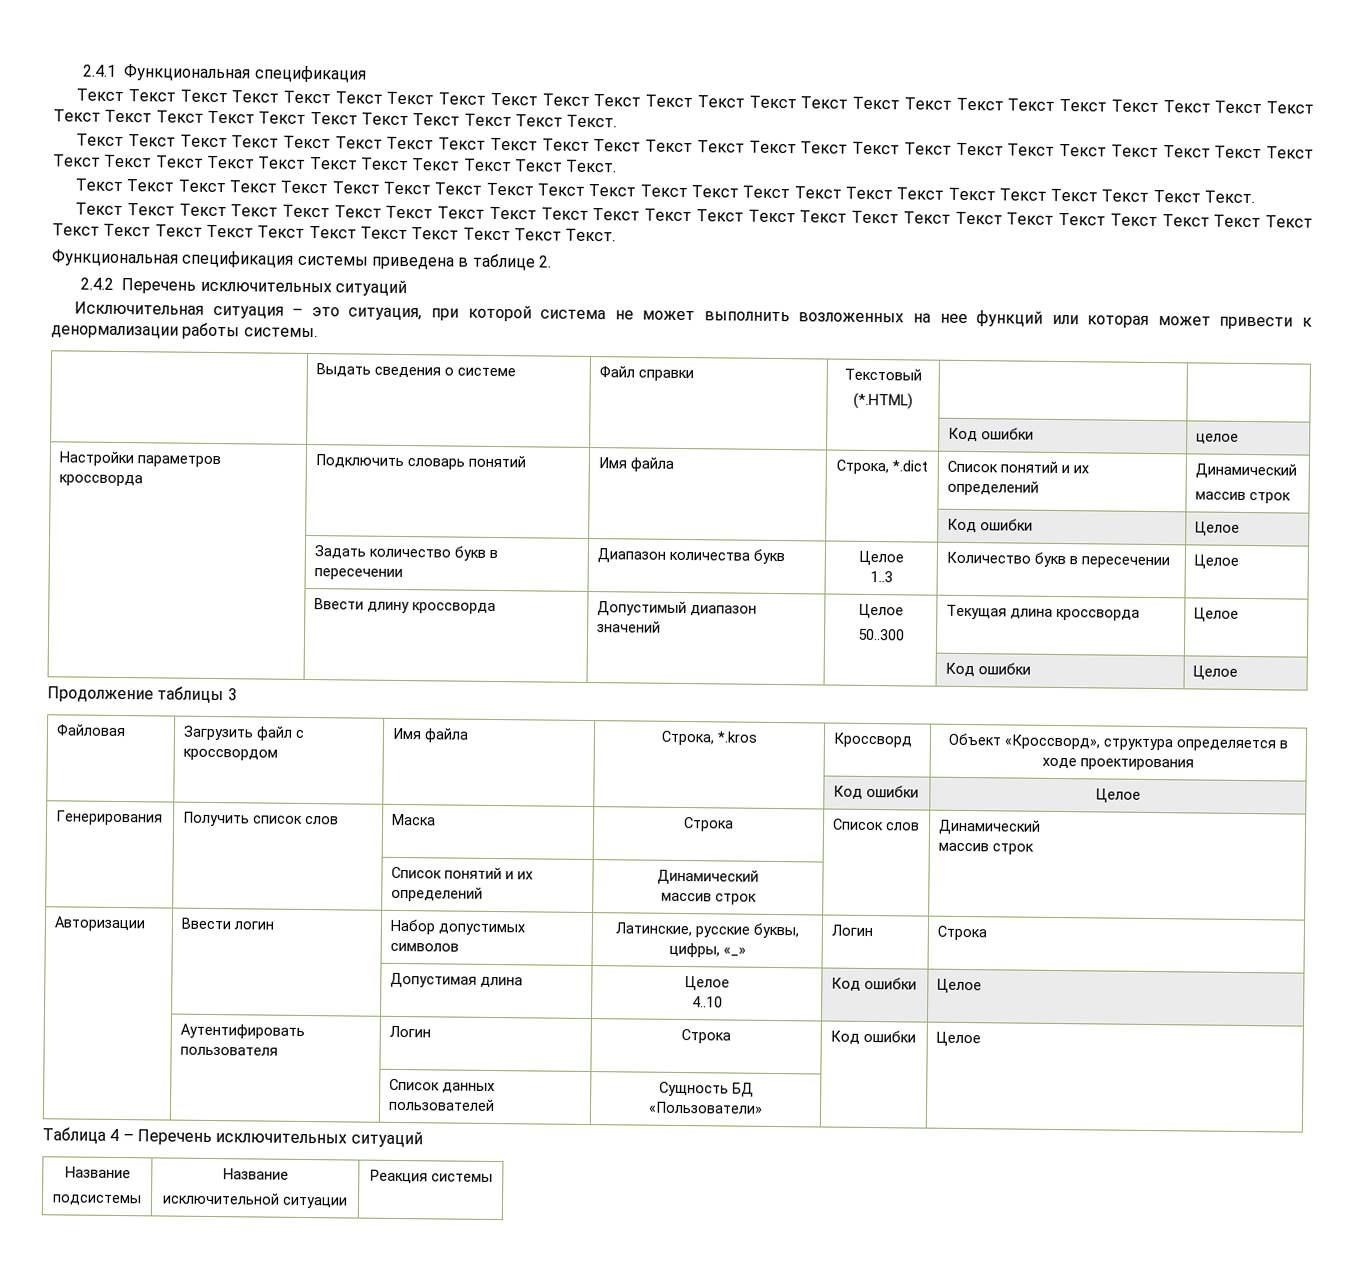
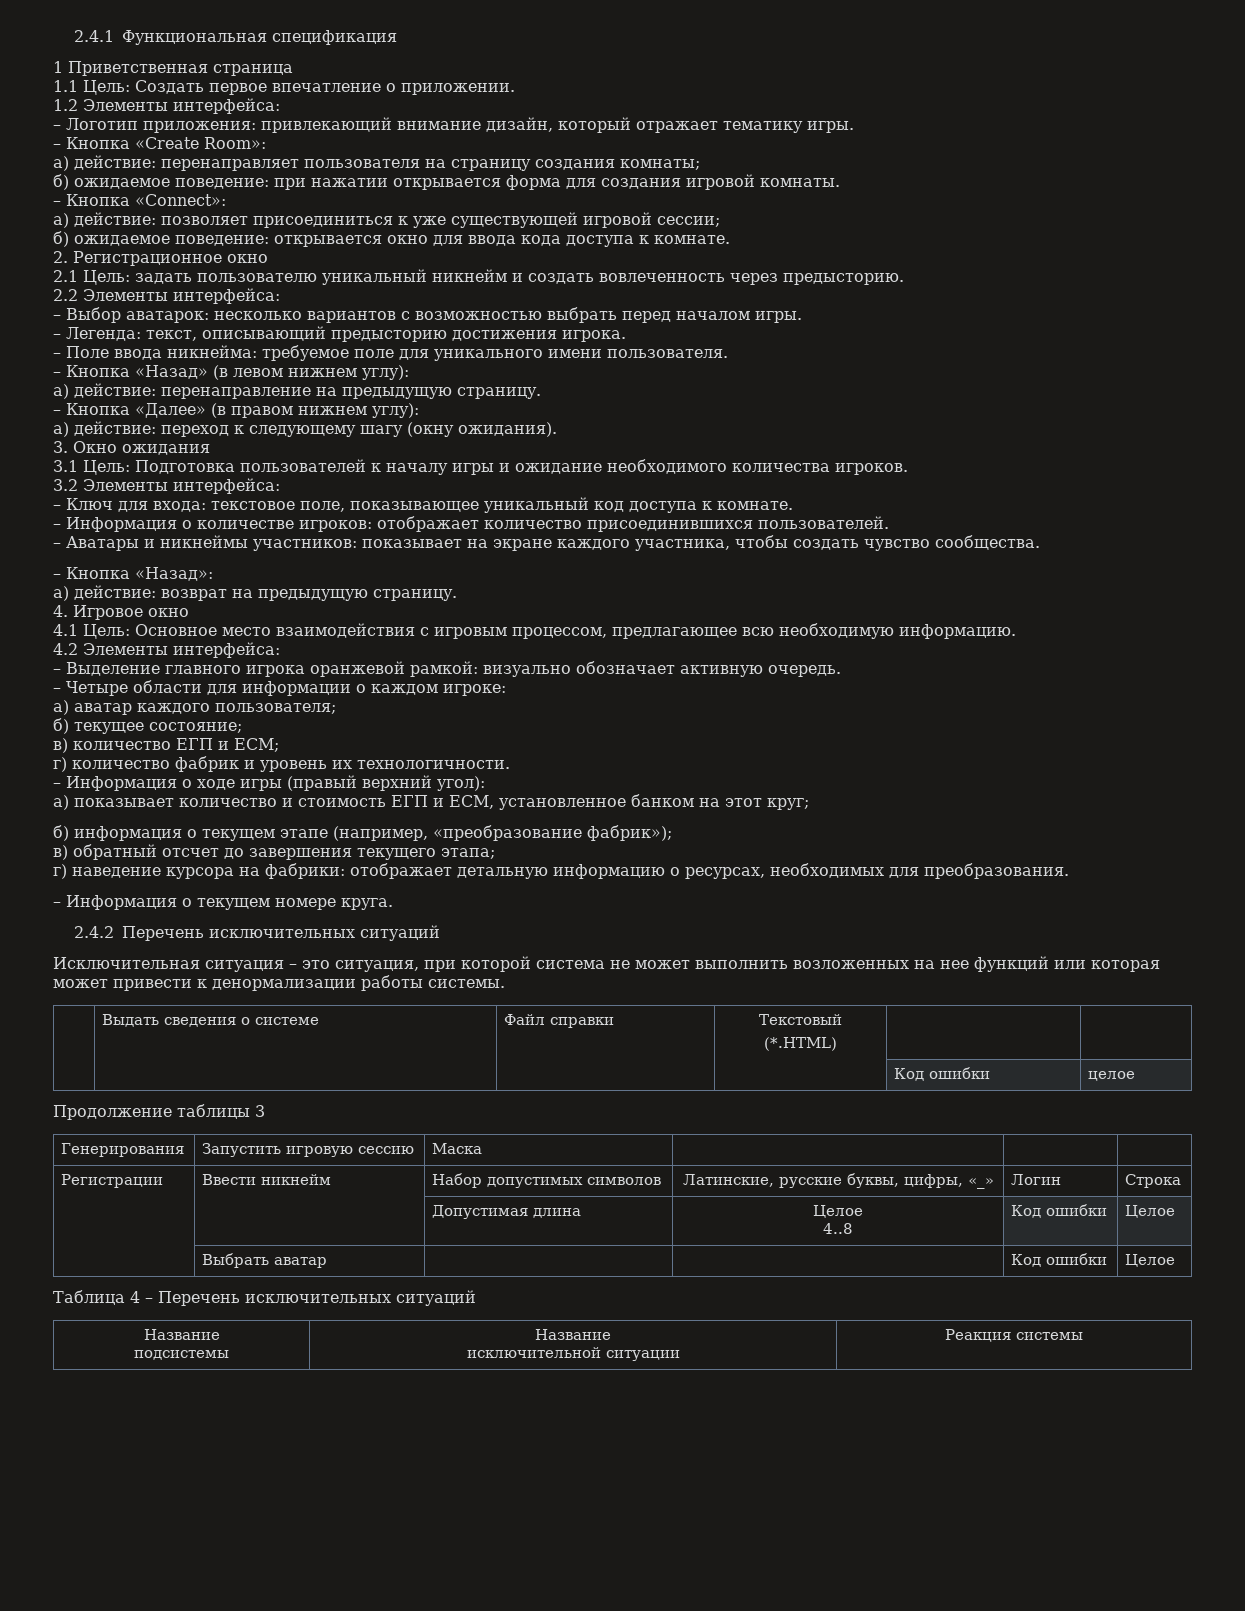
[76,88,1314,114] [53,109,618,128] [76,133,1314,159] [53,154,618,173] [75,178,1256,204] [75,202,1313,228] [52,223,617,242] [51,249,552,271] Текст Текст Текст Текст Текст Текст Текст Текст Текст Текст Текст Текст Текст Текст Текст Текст Текст Текст Текст Текст Текст Текст Текст Текст Текст Текст Текст Текст Текст Текст Текст Текст Текст Текст Текст. // Текст Текст Текст Текст Текст Текст Текст Текст Текст Текст Текст Текст Текст Текст Текст Текст Текст Текст Текст Текст Текст Текст Текст Текст Текст Текст Текст Текст Текст Текст Текст Текст Текст Текст Текст. // Текст Текст Текст Текст Текст Текст Текст Текст Текст Текст Текст Текст Текст Текст Текст Текст Текст Текст Текст Текст Текст Текст Текст. // Текст Текст Текст Текст Текст Текст Текст Текст Текст Текст Текст Текст Текст Текст Текст Текст Текст Текст Текст Текст Текст Текст Текст Текст Текст Текст Текст Текст Текст Текст Текст Текст Текст Текст Текст. // Функциональная спецификация системы приведена в таблице 2. -> [53,61,293,76] [53,80,515,95] [53,98,280,114] [53,117,854,133] [53,137,266,149] [53,155,700,171] [53,174,840,190] [53,194,226,206] [53,212,720,228] [53,231,730,247] [53,251,268,266] [53,269,904,285] [53,288,280,304] [53,307,802,323] [53,326,626,342] [53,345,728,361] [53,365,409,380] [53,383,541,399] [53,403,419,418] [53,421,557,437] [53,441,210,455] [53,459,908,475] [53,478,280,494] [53,497,793,513] [53,516,889,532] [53,535,1040,551] [53,567,213,581] [53,585,457,601] [53,605,189,620] [53,623,1016,639] [53,642,280,658] [53,661,841,677] [53,680,506,696] [53,700,336,715] [53,718,242,734] [53,738,279,753] [53,756,510,772] [53,775,485,791] [53,794,809,810] [53,825,672,841] [53,844,495,860] [53,863,1069,879] [53,895,393,910] 1 Приветственная страница // 1.1 Цель: Создать первое впечатление о приложении. // 1.2 Элементы интерфейса: // – Логотип приложения: привлекающий внимание дизайн, который отражает тематику игры. // – Кнопка «Create Room»: // а) действие: перенаправляет пользователя на страницу создания комнаты; // б) ожидаемое поведение: при нажатии открывается форма для создания игровой комнаты. // – Кнопка «Connect»: // а) действие: позволяет присоединиться к уже существующей игровой сессии; // б) ожидаемое поведение: открывается окно для ввода кода доступа к комнате. // 2. Регистрационное окно // 2.1 Цель: задать пользователю уникальный никнейм и создать вовлеченность через предысторию. // 2.2 Элементы интерфейса: // – Выбор аватарок: несколько вариантов с возможностью выбрать перед началом игры. // – Легенда: текст, описывающий предысторию достижения игрока. // – Поле ввода никнейма: требуемое поле для уникального имени пользователя. // – Кнопка «Назад» (в левом нижнем углу): // а) действие: перенаправление на предыдущую страницу. // – Кнопка «Далее» (в правом нижнем углу): // а) действие: переход к следующему шагу (окну ожидания). // 3. Окно ожидания // 3.1 Цель: Подготовка пользователей к началу игры и ожидание необходимого количества игроков. // 3.2 Элементы интерфейса: // – Ключ для входа: текстовое поле, показывающее уникальный код доступа к комнате. // – Информация о количестве игроков: отображает количество присоединившихся пользователей. // – Аватары и никнеймы участников: показывает на экране каждого участника, чтобы создать чувство сообщества. // – Кнопка «Назад»: // а) действие: возврат на предыдущую страницу. // 4. Игровое окно // 4.1 Цель: Основное место взаимодействия с игровым процессом, предлагающее всю необходимую информацию. // 4.2 Элементы интерфейса: // – Выделение главного игрока оранжевой рамкой: визуально обозначает активную очередь. // – Четыре области для информации о каждом игроке: // а) аватар каждого пользователя; // б) текущее состояние; // в) количество ЕГП и ЕСМ; // г) количество фабрик и уровень их технологичности. // – Информация о ходе игры (правый верхний угол): // а) показывает количество и стоимость ЕГП и ЕСМ, установленное банком на этот круг; // б) информация о текущем этапе (например, «преобразование фабрик»); // в) обратный отсчет до завершения текущего этапа; // г) наведение курсора на фабрики: отображает детальную информацию о ресурсах, необходимых для преобразования. // – Информация о текущем номере круга.
[59,450,222,468] [59,474,144,487] [315,454,527,470] [598,456,675,472] [836,459,928,475] [947,460,1090,474] [947,479,1040,496] [1195,462,1298,479] [1195,491,1292,504] [947,518,1034,533] [1195,521,1241,536] [314,545,499,561] [314,568,404,581] [597,548,786,565] [858,550,904,566] [869,570,893,583] [946,551,1171,569] [1194,554,1240,569] [314,598,497,615] [597,600,758,617] [597,620,662,633] [858,603,904,619] [857,628,905,641] [946,604,1141,621] [1194,607,1240,622] [945,662,1032,677] [1193,665,1239,680] [47,686,238,704] [56,723,127,737] [183,725,306,741] [183,748,279,761] [392,727,470,743] [661,730,758,746] [833,732,914,748] [948,732,1288,752] [1042,757,1194,771] [833,784,920,799] [1095,788,1141,803] [56,810,164,826] [182,811,340,827] [392,813,437,826] [683,817,734,832] [832,818,921,831] [938,818,1042,835] [938,842,1035,855] [391,866,534,880] [391,885,484,902] [657,868,759,885] [660,892,757,905] [54,916,147,932] [181,917,275,930] // Настройки параметров кроссворда | Подключить словарь понятий | Имя файла | Строка, *.dict | Список понятий и их определений | Динамический // массив строк // | | | | Код ошибки | Целое // | Задать количество букв в пересечении | Диапазон количества букв | Целое // 1..3 | Количество букв в пересечении | Целое // | Ввести длину кроссворда | Допустимый диапазон значений | Целое // 50..300 | Текущая длина кроссворда | Целое // | | | | Код ошибки | Целое // Продолжение таблицы 3 // Файловая | Загрузить файл с кроссвордом | Имя файла | Строка, *.kros | Кроссворд | Объект «Кроссворд», структура определяется в ходе проектирования // | | | | Код ошибки | Целое // Генерирования | Получить список слов | Маска | Строка | Список слов | Динамический // массив строк // | | Список понятий и их определений | Динамический // массив строк | | // Авторизации | Ввести логин -> [53,1104,265,1120] [61,1143,185,1157] [202,1143,415,1157] [432,1143,483,1154] [61,1174,164,1188] [202,1174,332,1185] // Продолжение таблицы 3 // Генерирования | Запустить игровую сессию | Маска | | | // Регистрации | Ввести никнейм
[691,996,723,1008] [831,976,918,991] [937,978,983,994] [180,1023,306,1040] [180,1046,279,1056] [389,1025,432,1038] [681,1029,731,1044] [830,1029,917,1044] [936,1031,982,1047] [389,1078,496,1094] [388,1097,496,1112] [658,1081,754,1097] [648,1101,763,1114] 4..10 | Код ошибки | Целое // | Аутентифировать пользователя | Логин | Строка | Код ошибки | Целое // | | Список данных пользователей | Сущность БД «Пользователи» | | -> [823,1223,854,1234] [1011,1204,1108,1218] [1125,1205,1176,1218] [202,1253,328,1268] [1011,1253,1108,1267] [1125,1254,1176,1267] 4..8 | Код ошибки | Целое // | Выбрать аватар | | | Код ошибки | Целое

